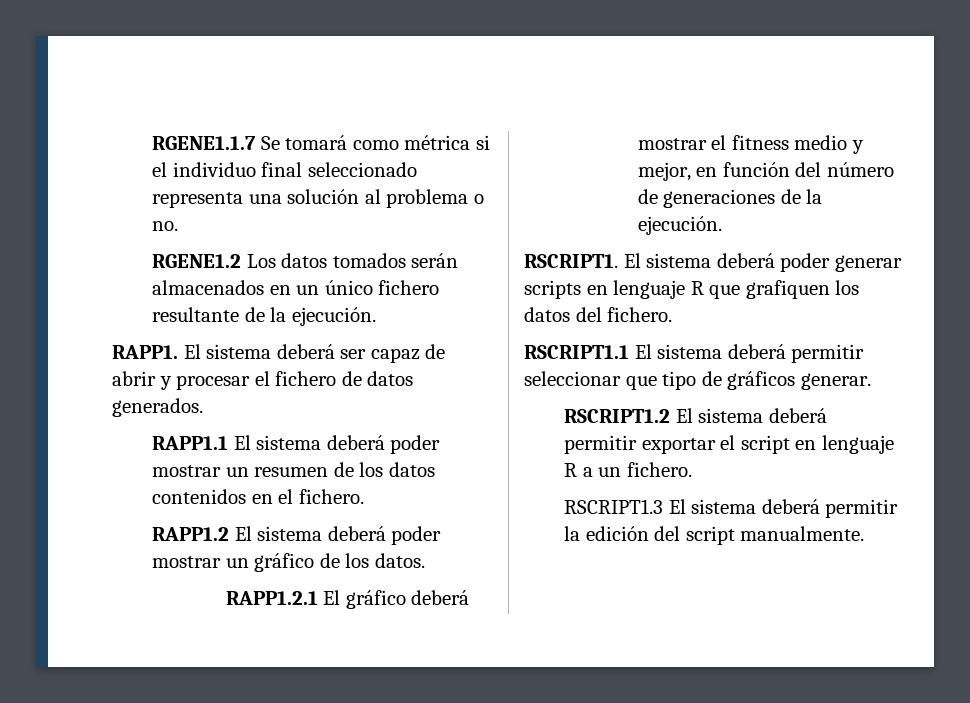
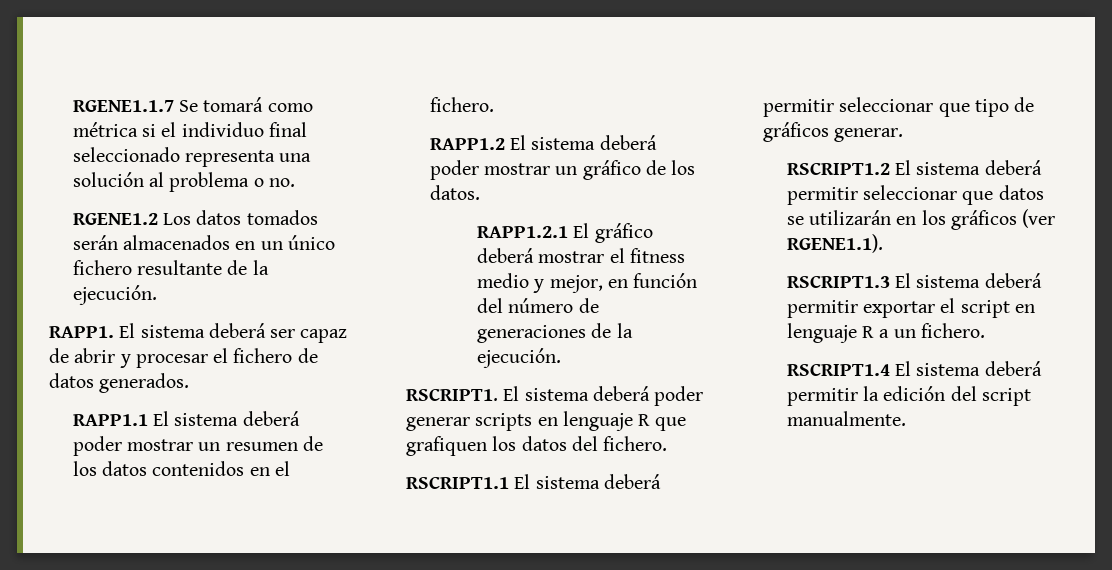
(638, 444) none -> [863,185,1044,205] [786,209,1056,230] [786,234,883,253] [786,273,1042,288] [786,300,858,318] seleccionar que datos se utilizarán en los gráficos (ver RGENE1.1). // RSCRIPT1.3 El sistema deberá permitir
[564,499,664,514] RSCRIPT1.3 -> [786,363,890,376] RSCRIPT1.4

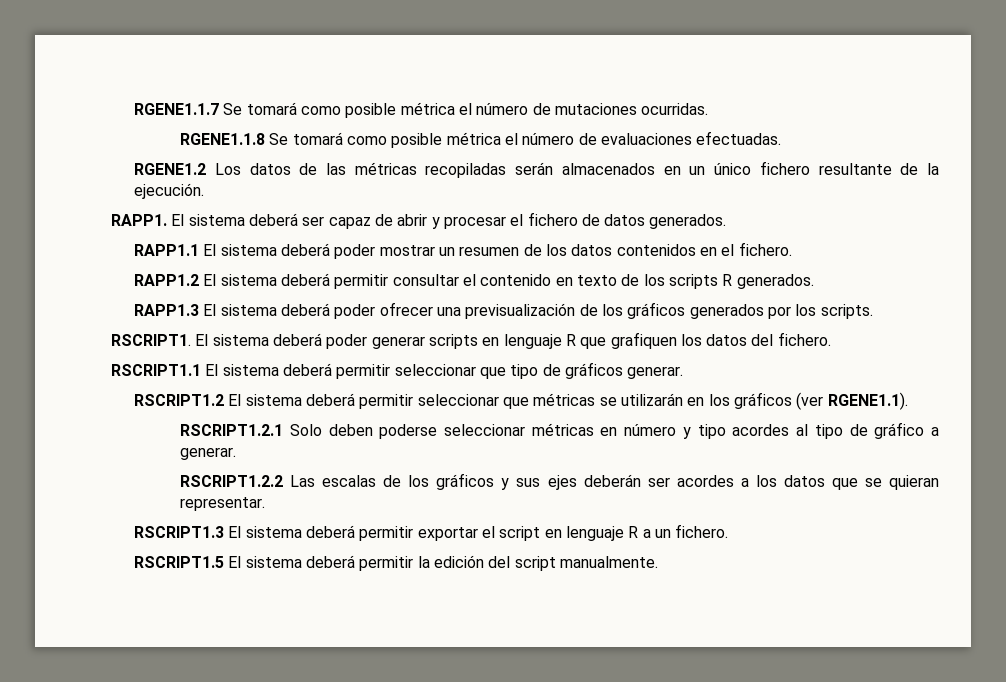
[72,122,307,137] [72,147,312,167] [72,172,295,192] métrica si el individuo final seleccionado representa una solución al problema o no. -> [345,102,709,118] [180,131,782,148] posible métrica el número de mutaciones ocurridas. // RGENE1.1.8 Se tomará como posible métrica el número de evaluaciones efectuadas.
[246,210,318,225] tomados -> [299,162,507,178] de las métricas recopiladas
[429,160,696,180] [429,185,480,200] [477,223,653,243] [477,248,686,263] [477,273,698,293] [477,298,599,313] [477,323,633,343] [477,348,562,368] poder mostrar un gráfico de los datos. // RAPP1.2.1 El gráfico deberá mostrar el fitness medio y mejor, en función del número de generaciones de la ejecución. -> [334,274,814,289] [134,302,873,319] permitir consultar el contenido en texto de los scripts R generados. // RAPP1.3 El sistema deberá poder ofrecer una previsualización de los gráficos generados por los scripts.
[998,185,1044,200] datos -> [533,393,596,406] métricas
(883, 243) none -> [180,422,940,439] [180,447,237,460] [180,473,939,490] [180,497,266,511] // RSCRIPT1.2.1 Solo deben poderse seleccionar métricas en número y tipo acordes al tipo de gráfico a generar. // RSCRIPT1.2.2 Las escalas de los gráficos y sus ejes deberán ser acordes a los datos que se quieran representar.
[786,363,890,376] RSCRIPT1.4 -> [134,556,225,568] RSCRIPT1.5

